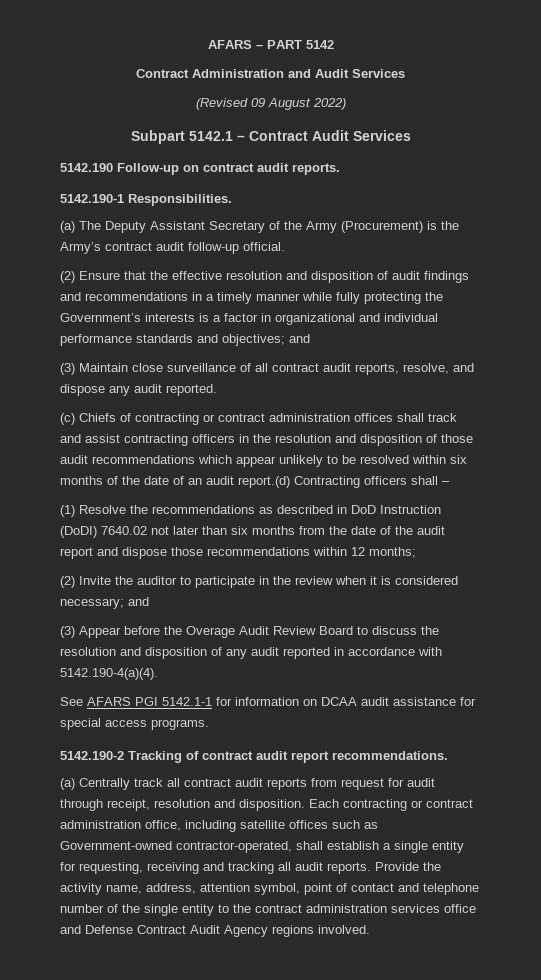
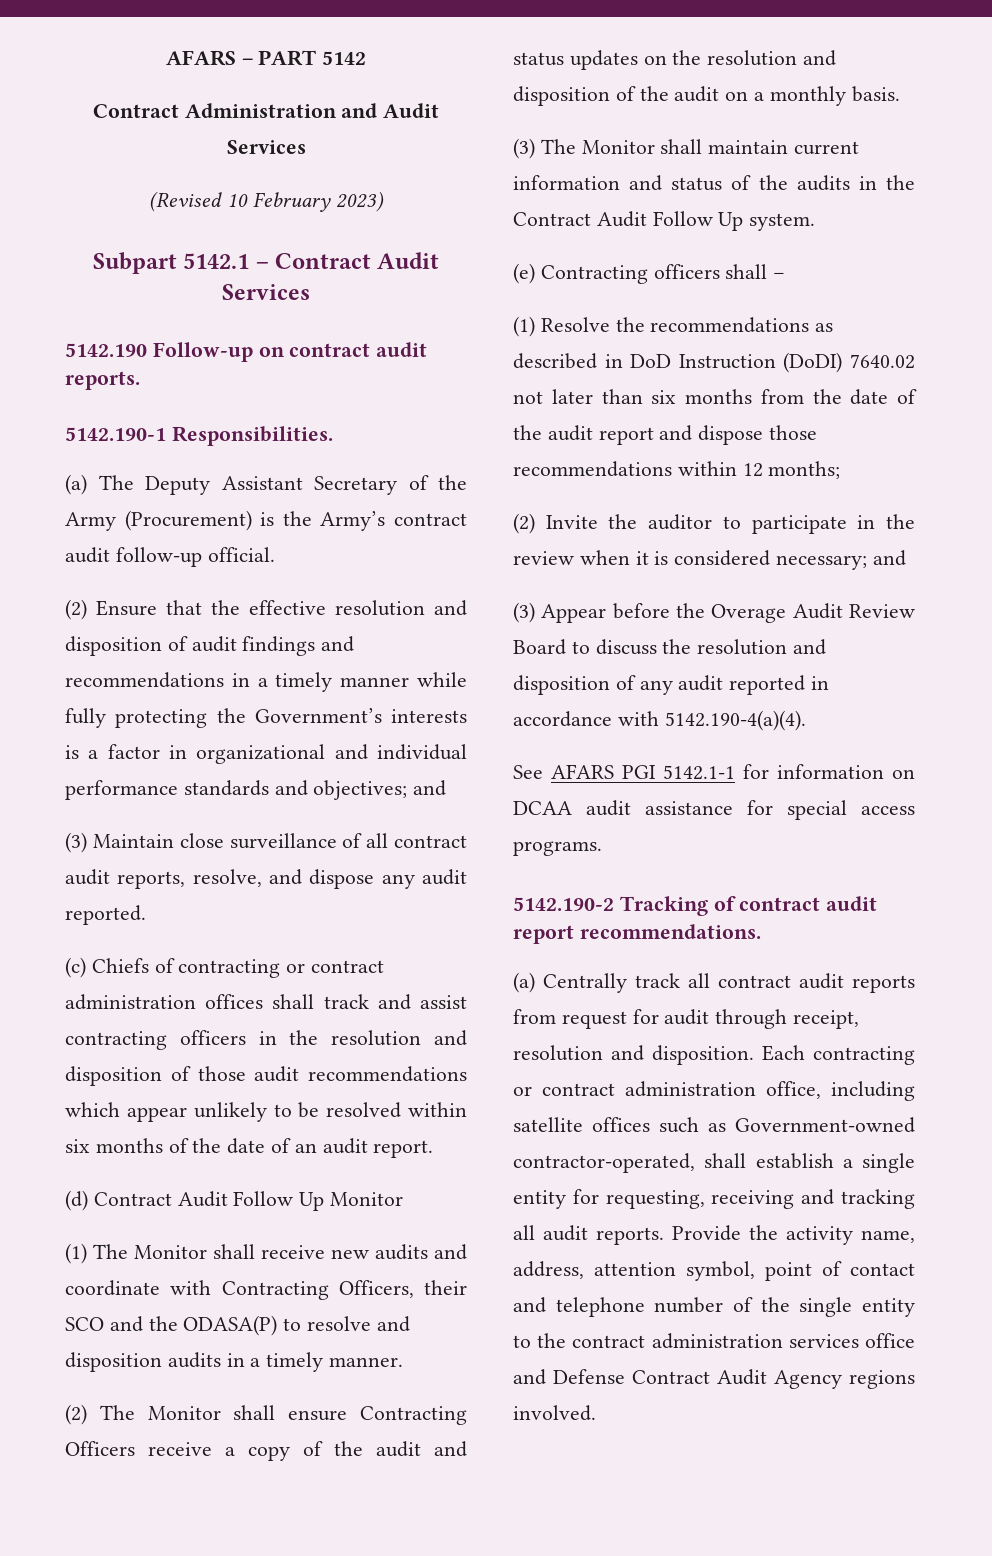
[250,98,346,110] 09 August 2022) -> [227,191,384,212] 10 February 2023)
[238,476,290,488] report.(d) -> [373,1140,434,1158] [65,1190,404,1211] [65,1243,467,1264] [65,1280,467,1300] [65,1315,410,1336] [65,1352,404,1372] [65,1404,467,1425] [65,1441,467,1461] [513,50,837,70] [513,86,900,106] [513,138,860,159] [513,175,915,191] [513,211,816,231] [513,263,535,284] report. // (d) Contract Audit Follow Up Monitor // (1) The Monitor shall receive new audits and coordinate with Contracting Officers, their SCO and the ODASA(P) to resolve and disposition audits in a timely manner. // (2) The Monitor shall ensure Contracting Officers receive a copy of the audit and status updates on the resolution and disposition of the audit on a monthly basis. // (3) The Monitor shall maintain current information and status of the audits in the Contract Audit Follow Up system. // (e)

